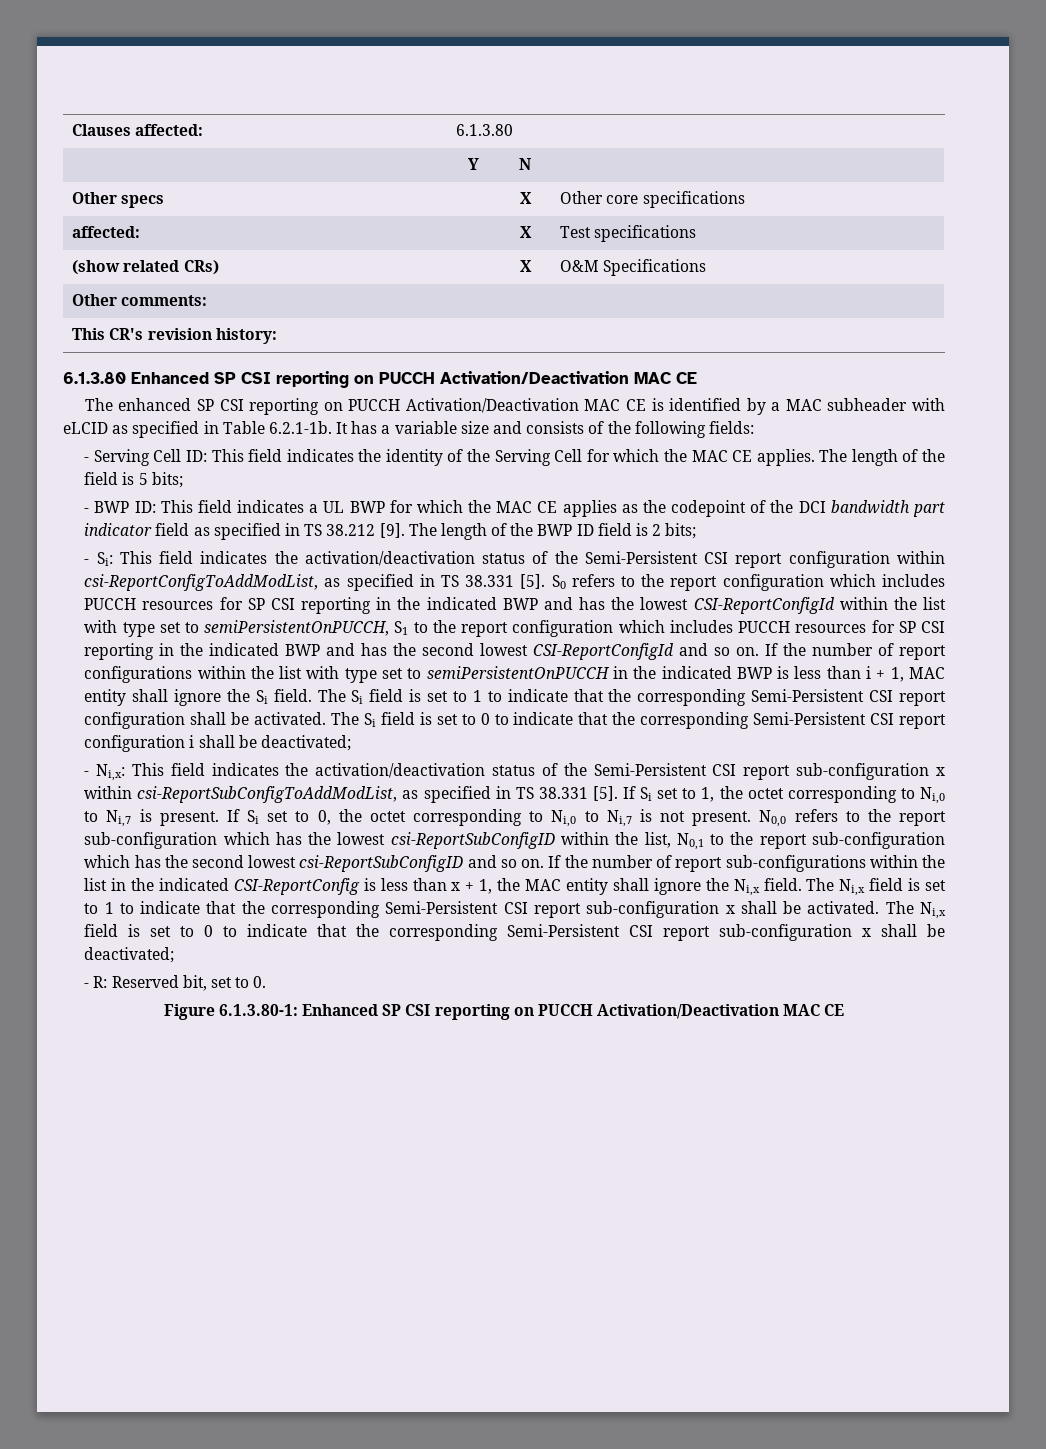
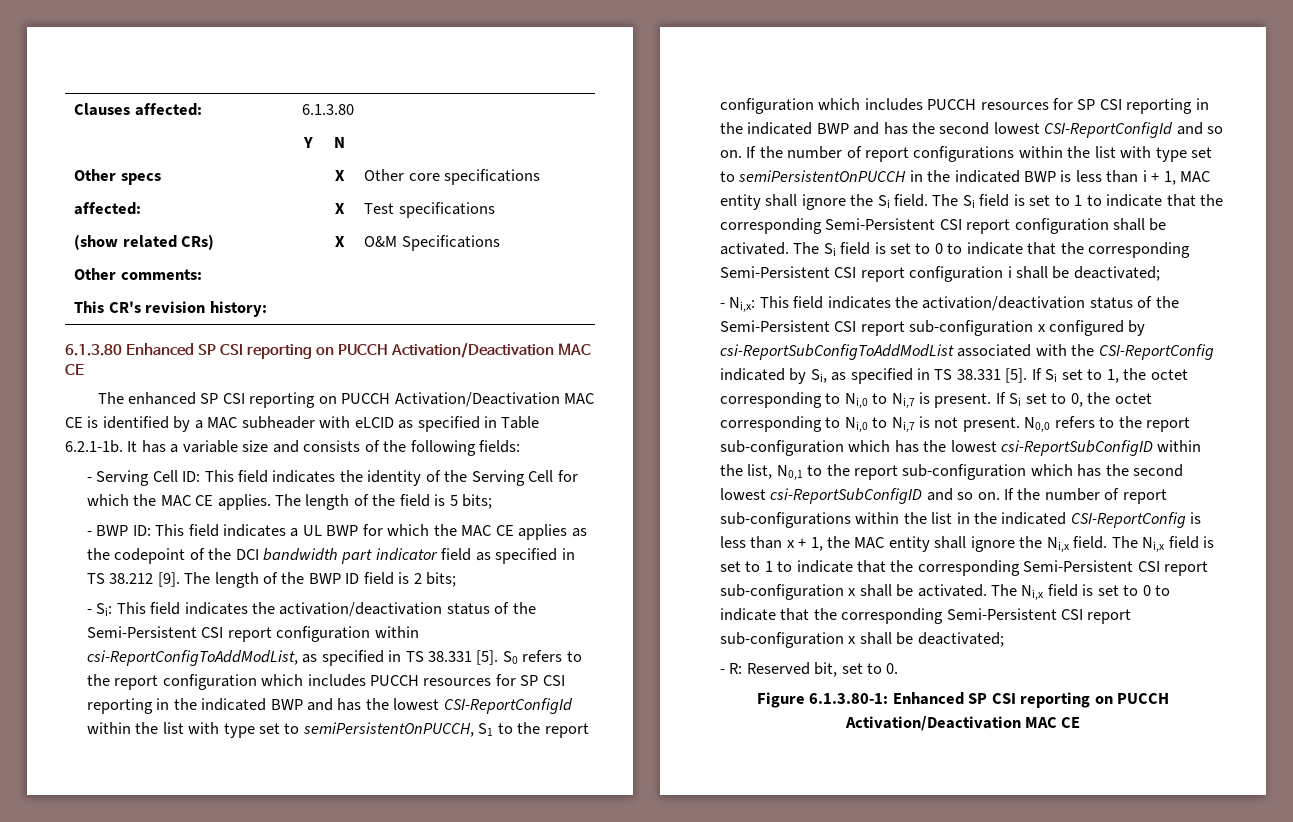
[84,786,398,803] within csi-ReportSubConfigToAddModList, -> [1048,320,1146,336] [719,344,1214,360] [719,368,827,384] configured by csi-ReportSubConfigToAddModList associated with the CSI-ReportConfig indicated by Si,

